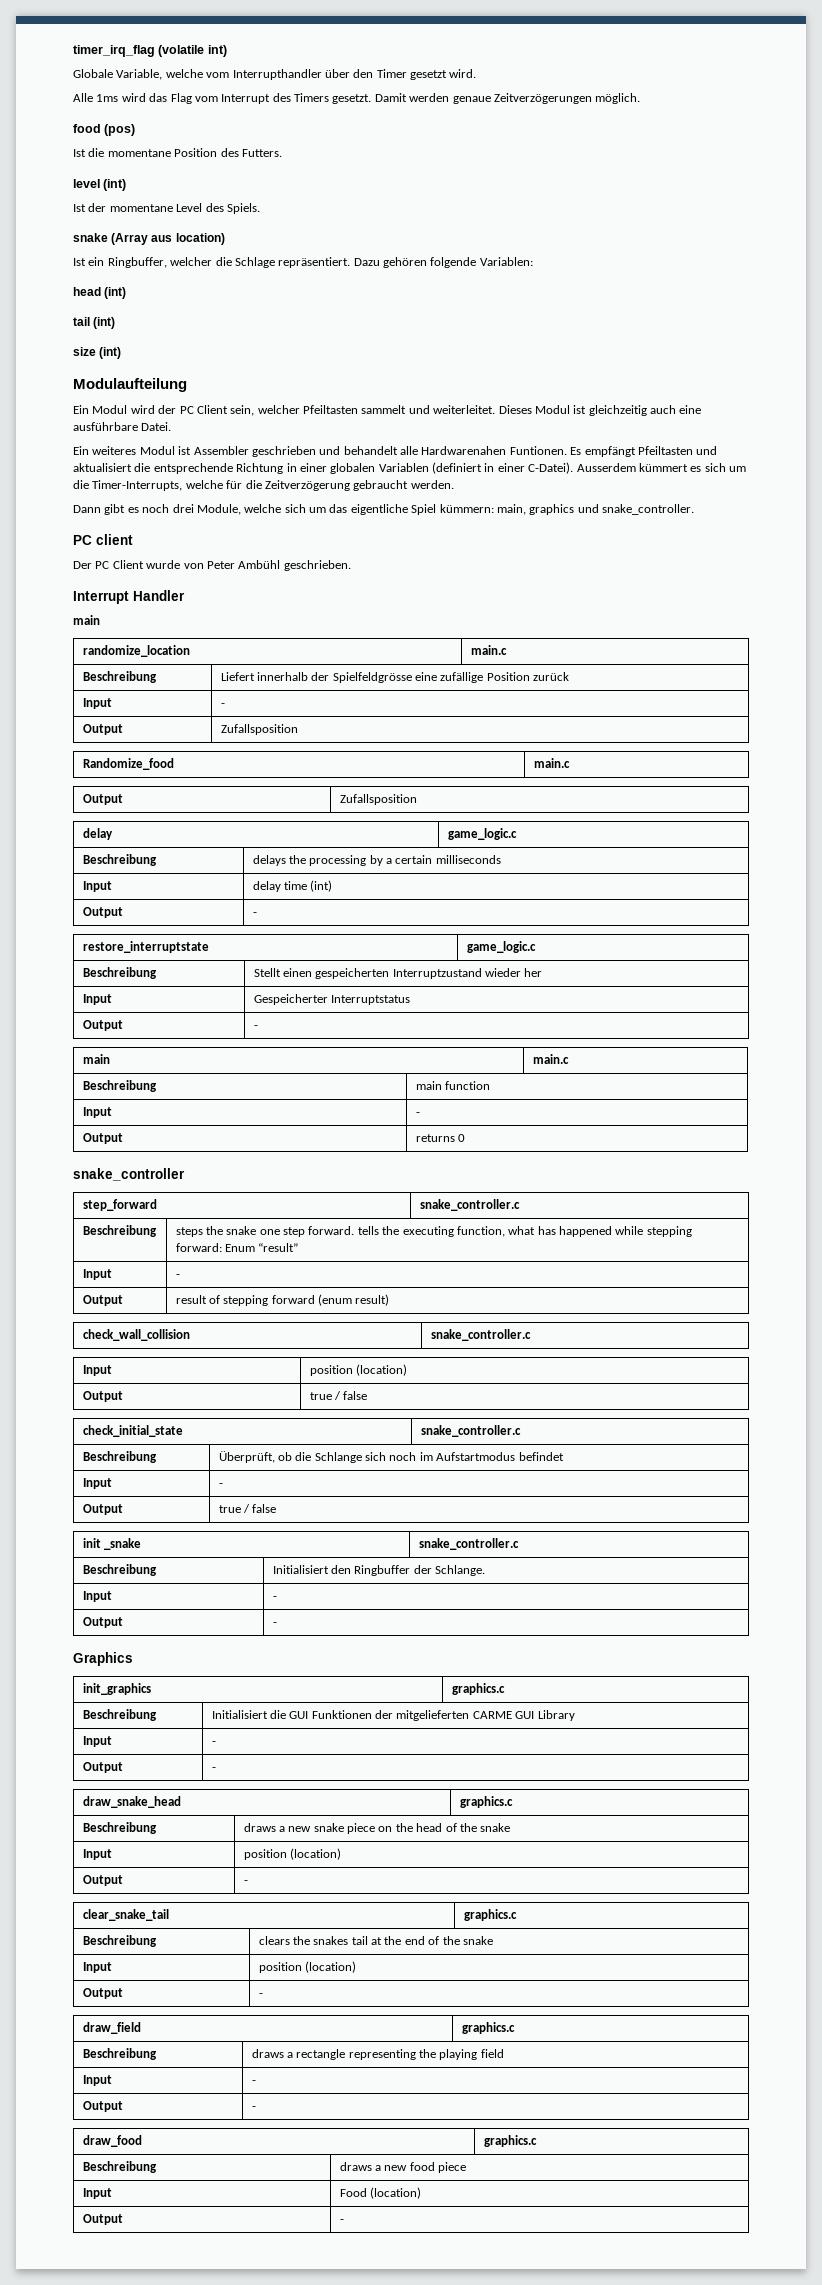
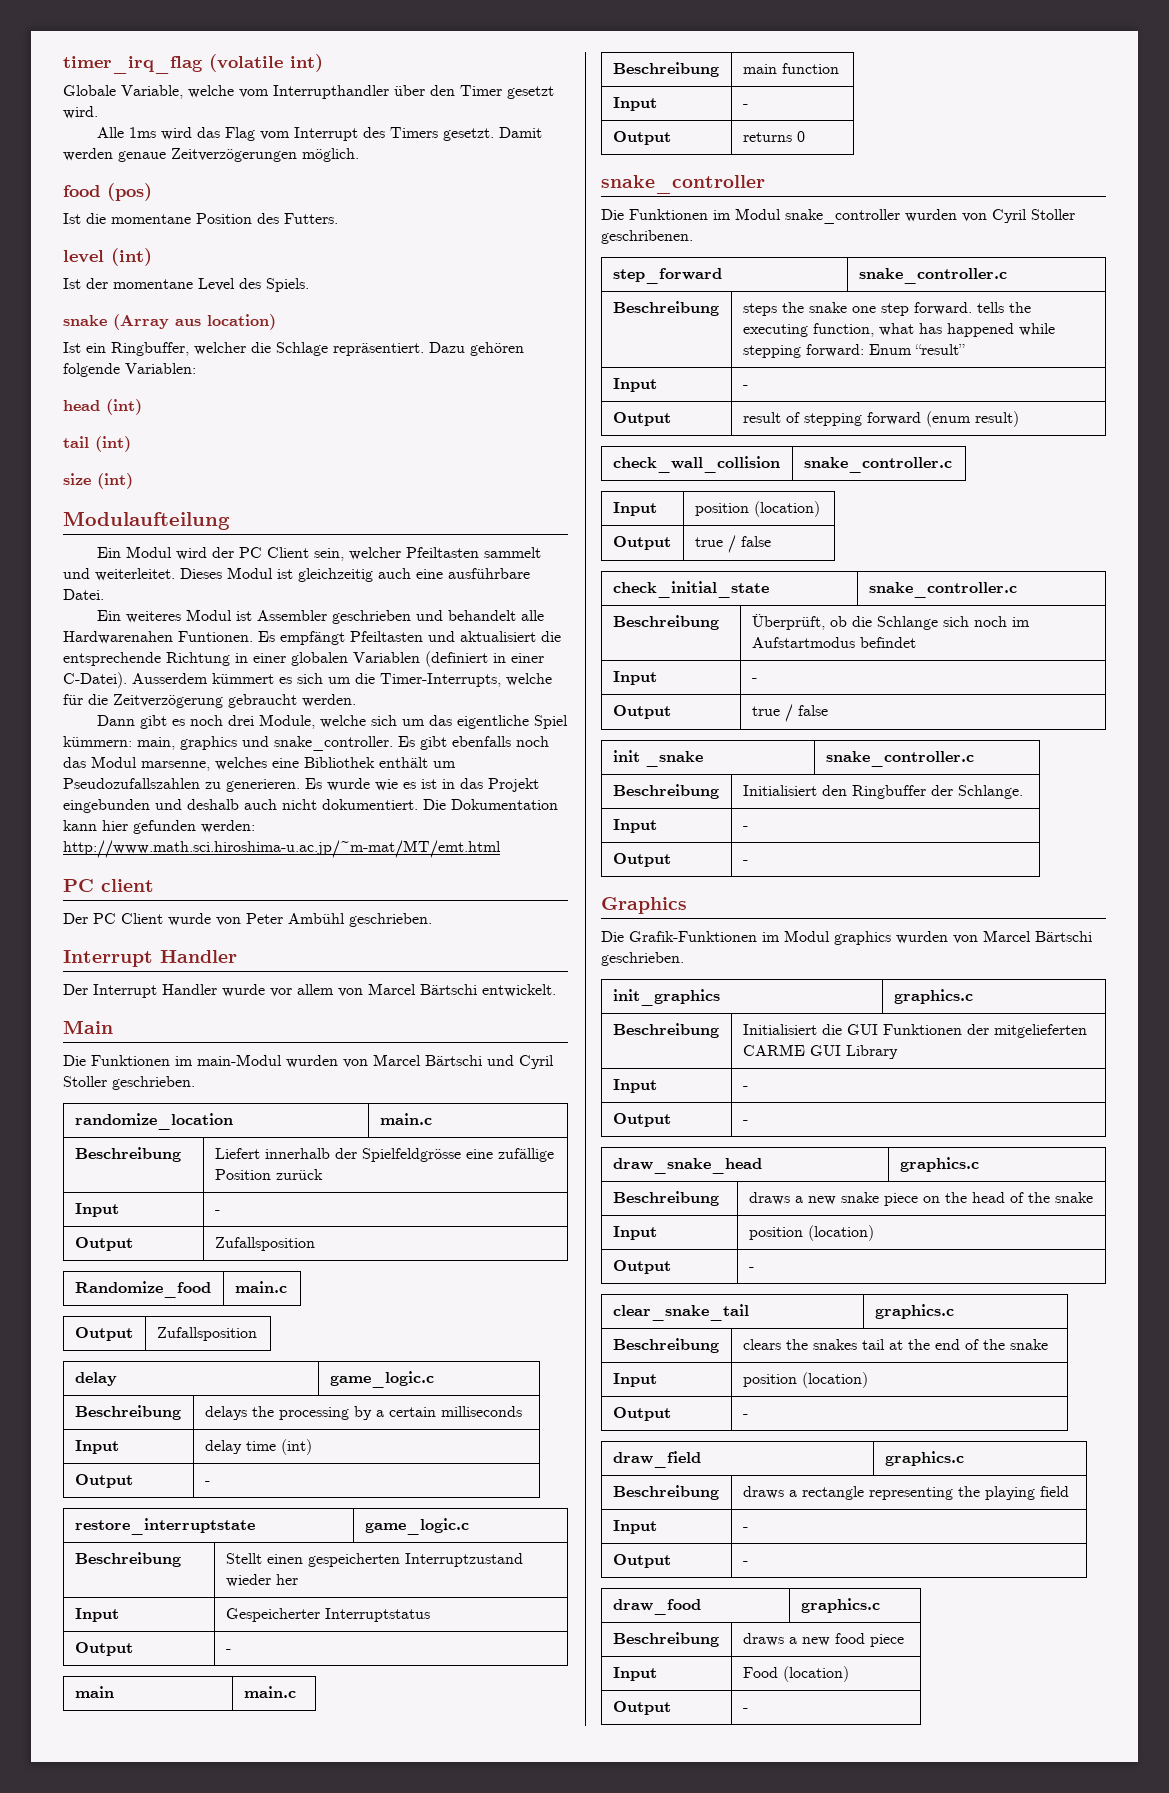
(694, 509) none -> [398,736,549,750] [63,756,456,771] [63,778,539,792] [63,799,558,813] [63,820,255,834] [63,840,501,858] Es gibt ebenfalls noch das Modul marsenne, welches eine Bibliothek enthält um Pseudozufallszahlen zu generieren. Es wurde wie es ist in das Projekt eingebunden und deshalb auch nicht dokumentiert. Die Dokumentation kann hier gefunden werden: http://www.math.sci.hiroshima-u.ac.jp/~m-mat/MT/emt.html
[73,615,100,625] main -> [63,983,556,998] [63,1020,113,1034] [63,1054,554,1069] [63,1076,195,1090] Der Interrupt Handler wurde vor allem von Marcel Bärtschi entwickelt. // Main // Die Funktionen im main-Modul wurden von Marcel Bärtschi und Cyril Stoller geschrieben.
(185, 1174) none -> [601,208,1075,224] [601,230,693,244] // Die Funktionen im Modul snake_controller wurden von Cyril Stoller geschribenen.
(133, 1659) none -> [601,930,1092,945] [601,952,684,966] // Die Grafik-Funktionen im Modul graphics wurden von Marcel Bärtschi geschrieben.

